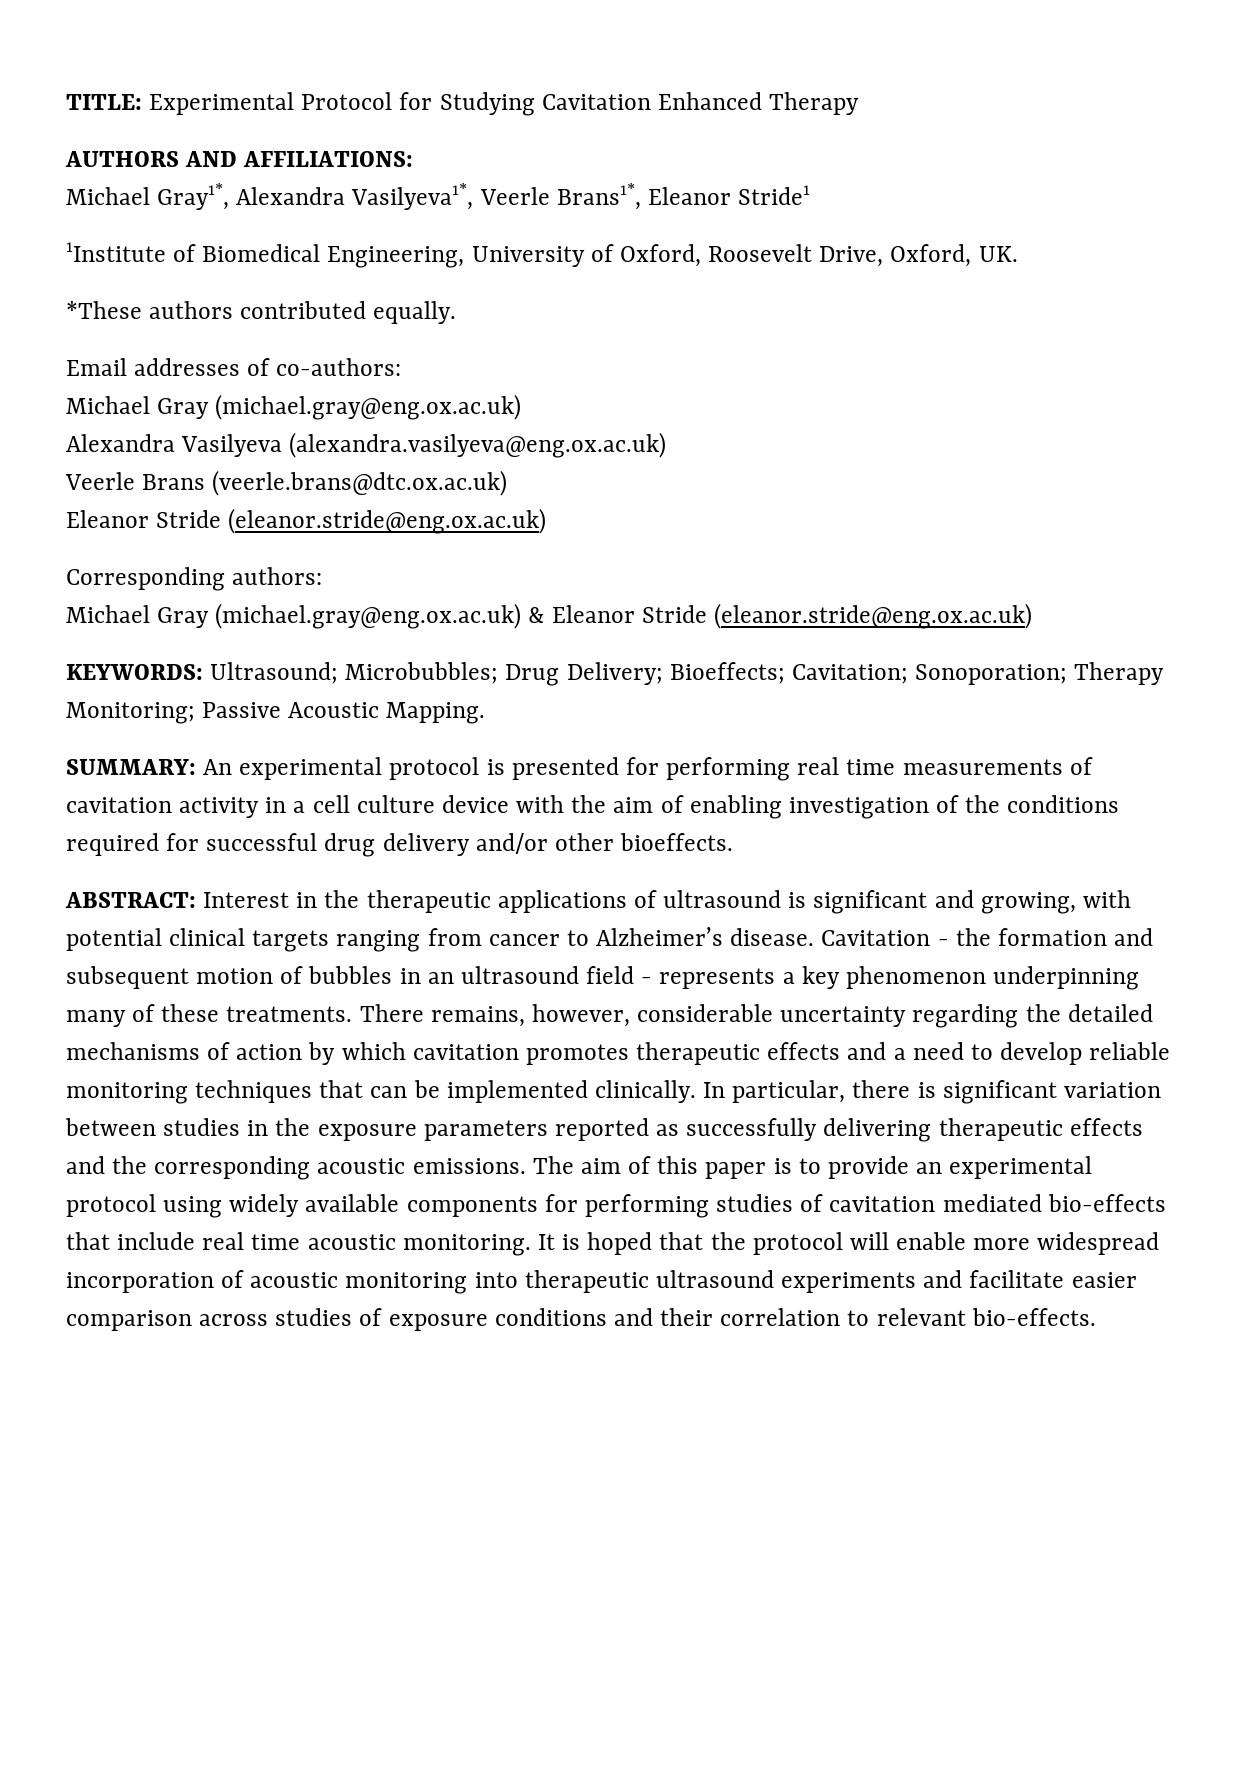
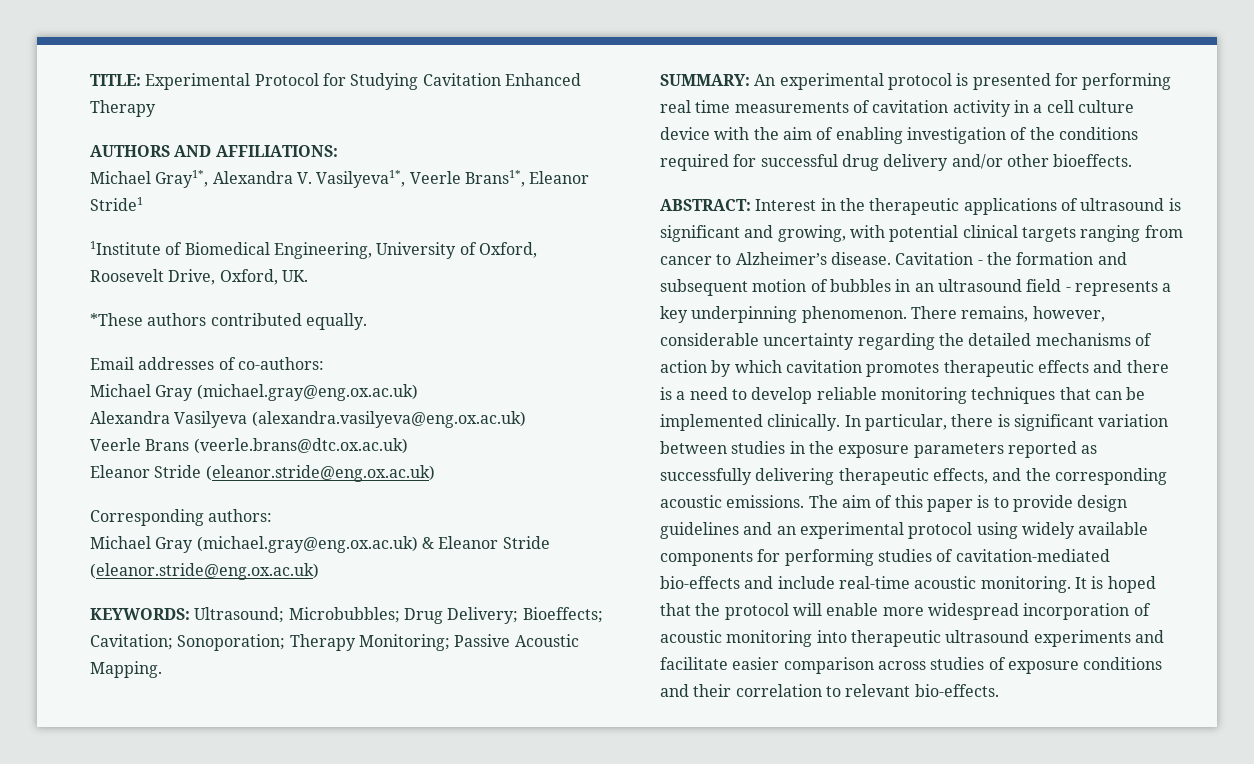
(346, 196) none -> [296,172,312,184] V.
[845,966,1140,990] [66,1004,353,1027] phenomenon underpinning many of these treatments. -> [691,306,907,323] underpinning phenomenon.
(887, 1051) none -> [1126,360,1169,373] [660,387,672,400] there is
[1069,1118,1143,1136] effects -> [932,468,988,484] effects,
(909, 1167) none -> [1077,495,1128,512] [660,522,773,539] design guidelines and
[829,1194,1166,1212] [66,1232,301,1250] cavitation mediated bio-effects that include real time -> [955,549,1110,562] [660,576,910,589] cavitation-mediated bio-effects and include real-time

